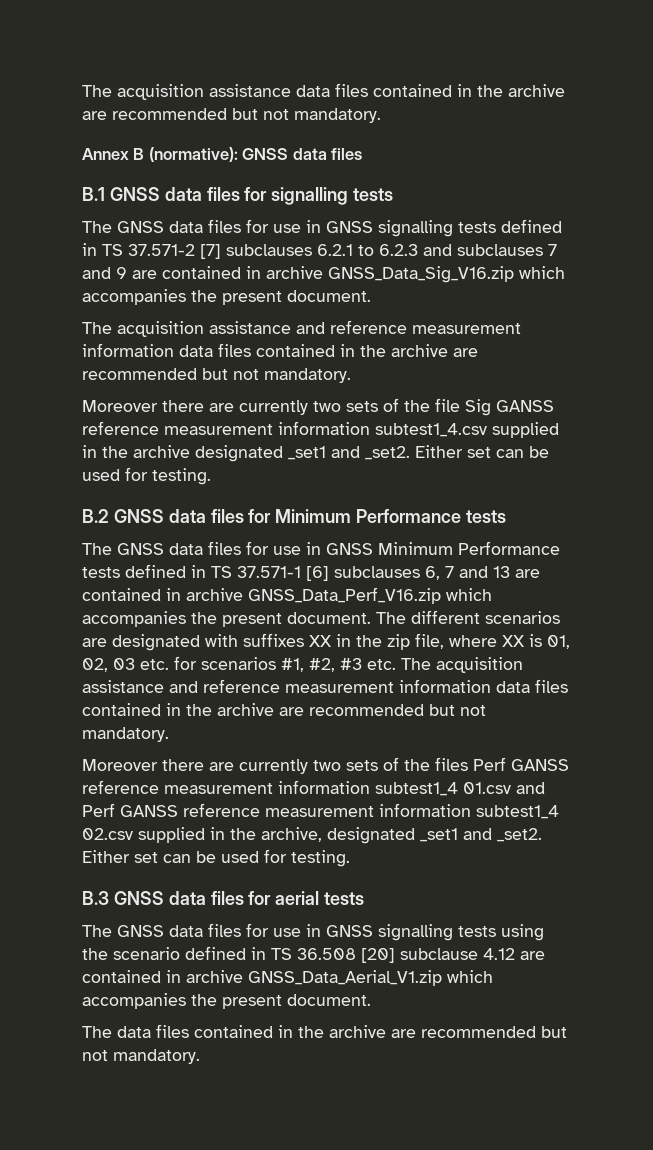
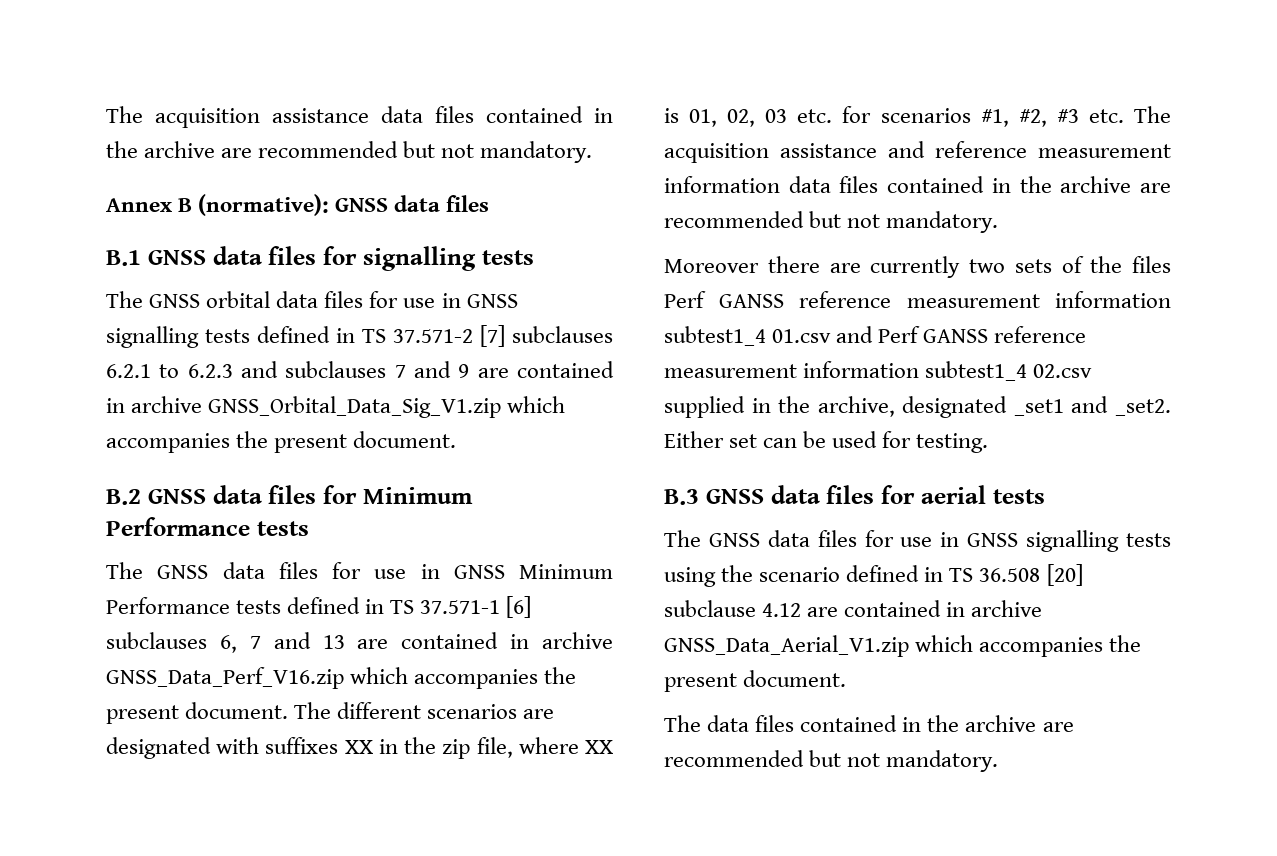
(164, 227) none -> [206,291,271,308] orbital
[328,266,565,283] [82,289,371,305] [82,320,521,337] [82,343,478,357] [82,368,351,383] [82,398,554,416] [82,421,559,438] [82,445,549,462] [82,467,211,485] GNSS_Data_Sig_V16.zip which accompanies the present document. // The acquisition assistance and reference measurement information data files contained in the archive are recommended but not mandatory. // Moreover there are currently two sets of the file Sig GANSS reference measurement information subtest1_4.csv supplied in the archive designated _set1 and _set2. Either set can be used for testing. -> [208,396,566,418] [106,431,457,453] GNSS_Orbital_Data_Sig_V1.zip which accompanies the present document.

